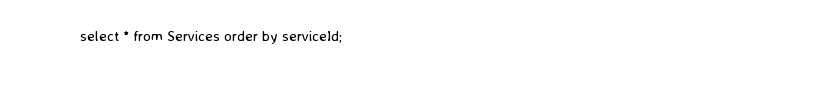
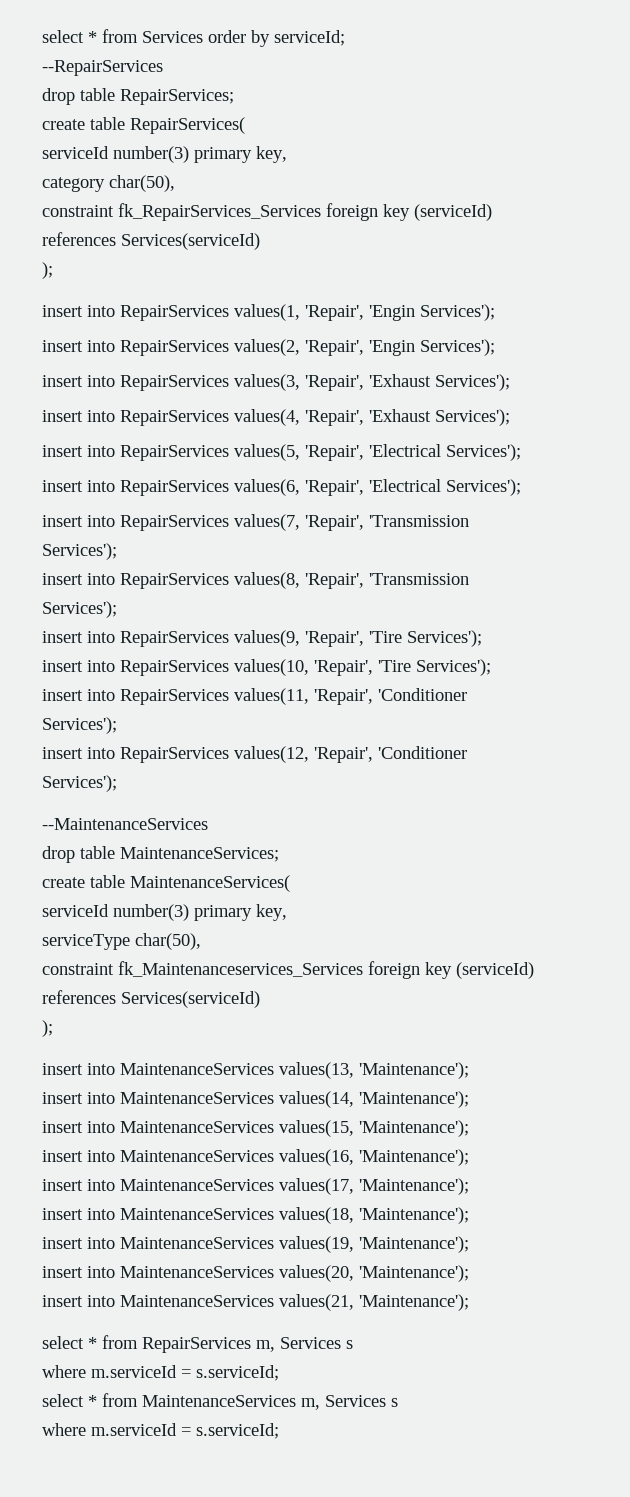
(342, 37) none -> [42,60,163,76] [42,88,234,105] [42,117,245,134] [42,146,287,163] [42,175,175,192] [42,203,492,221] [42,232,260,250] [42,262,53,279] [42,304,495,321] [42,339,495,356] [42,374,510,391] [42,409,510,426] [42,444,521,461] [42,479,521,496] [42,514,469,531] [42,543,117,560] [42,572,469,589] [42,601,117,618] [42,630,482,647] [42,659,491,676] [42,688,467,705] [42,717,117,734] [42,746,467,763] [42,775,117,792] [42,818,208,830] [42,846,279,863] [42,875,290,892] [42,904,287,921] [42,933,201,950] [42,961,534,979] [42,990,260,1008] [42,1020,53,1037] [42,1062,469,1079] [42,1091,469,1108] [42,1120,469,1137] [42,1149,469,1166] [42,1178,469,1195] [42,1207,469,1224] [42,1236,469,1253] [42,1265,469,1282] [42,1294,469,1311] [42,1335,353,1353] [42,1365,279,1381] [42,1393,398,1410] [42,1423,279,1439] // --RepairServices // drop table RepairServices; // create table RepairServices( // serviceId number(3) primary key, // category char(50), // constraint fk_RepairServices_Services foreign key (serviceId) references Services(serviceId) // ); // insert into RepairServices values(1, 'Repair', 'Engin Services'); // insert into RepairServices values(2, 'Repair', 'Engin Services'); // insert into RepairServices values(3, 'Repair', 'Exhaust Services'); // insert into RepairServices values(4, 'Repair', 'Exhaust Services'); // insert into RepairServices values(5, 'Repair', 'Electrical Services'); // insert into RepairServices values(6, 'Repair', 'Electrical Services'); // insert into RepairServices values(7, 'Repair', 'Transmission Services'); // insert into RepairServices values(8, 'Repair', 'Transmission Services'); // insert into RepairServices values(9, 'Repair', 'Tire Services'); // insert into RepairServices values(10, 'Repair', 'Tire Services'); // insert into RepairServices values(11, 'Repair', 'Conditioner Services'); // insert into RepairServices values(12, 'Repair', 'Conditioner Services'); // --MaintenanceServices // drop table MaintenanceServices; // create table MaintenanceServices( // serviceId number(3) primary key, // serviceType char(50), // constraint fk_Maintenanceservices_Services foreign key (serviceId) references Services(serviceId) // ); // insert into MaintenanceServices values(13, 'Maintenance'); // insert into MaintenanceServices values(14, 'Maintenance'); // insert into MaintenanceServices values(15, 'Maintenance'); // insert into MaintenanceServices values(16, 'Maintenance'); // insert into MaintenanceServices values(17, 'Maintenance'); // insert into MaintenanceServices values(18, 'Maintenance'); // insert into MaintenanceServices values(19, 'Maintenance'); // insert into MaintenanceServices values(20, 'Maintenance'); // insert into MaintenanceServices values(21, 'Maintenance'); // select * from RepairServices m, Services s // where m.serviceId = s.serviceId; // select * from MaintenanceServices m, Services s // where m.serviceId = s.serviceId;

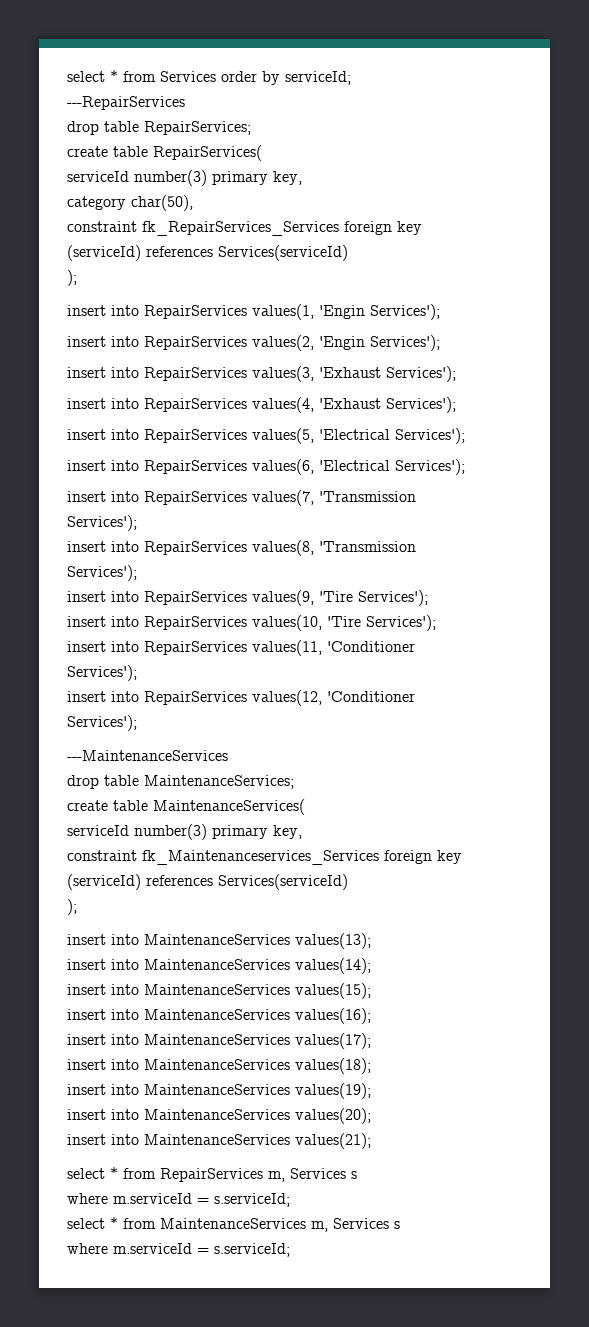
[42,60,163,76] --RepairServices -> [67,96,185,110] ---RepairServices
[305,305,364,321] 'Repair', -> (314, 312) none
[305,340,364,356] 'Repair', -> (314, 343) none
[305,375,364,391] 'Repair', -> (314, 374) none
[305,410,364,426] 'Repair', -> (314, 405) none
[305,445,364,461] 'Repair', -> (314, 436) none
[305,480,364,496] 'Repair', -> (314, 467) none
[305,515,364,531] 'Repair', -> (314, 498) none
[305,573,364,589] 'Repair', -> (314, 548) none
[305,631,364,647] 'Repair', -> (314, 598) none
[314,660,373,676] 'Repair', -> (322, 623) none
[314,689,373,705] 'Repair', -> (322, 648) none
[314,746,467,763] [42,775,117,792] [42,818,208,830] 'Repair', 'Conditioner Services'); // --MaintenanceServices -> [327,691,415,702] [67,715,137,731] [67,750,228,761] 'Conditioner Services'); // ---MaintenanceServices
[42,933,201,950] // serviceType char(50), -> (302, 832) none
[279,1062,469,1079] [42,1091,469,1108] [42,1120,469,1137] [42,1149,469,1166] [42,1178,469,1195] [42,1207,469,1224] [42,1236,469,1253] [42,1265,469,1282] [42,1294,469,1311] values(13, 'Maintenance'); // insert into MaintenanceServices values(14, 'Maintenance'); // insert into MaintenanceServices values(15, 'Maintenance'); // insert into MaintenanceServices values(16, 'Maintenance'); // insert into MaintenanceServices values(17, 'Maintenance'); // insert into MaintenanceServices values(18, 'Maintenance'); // insert into MaintenanceServices values(19, 'Maintenance'); // insert into MaintenanceServices values(20, 'Maintenance'); // insert into MaintenanceServices values(21, 'Maintenance'); -> [295,933,371,949] [67,958,371,974] [67,983,371,999] [67,1008,371,1024] [67,1033,371,1049] [67,1058,371,1074] [67,1083,371,1099] [67,1108,371,1124] [67,1133,371,1149] values(13); // insert into MaintenanceServices values(14); // insert into MaintenanceServices values(15); // insert into MaintenanceServices values(16); // insert into MaintenanceServices values(17); // insert into MaintenanceServices values(18); // insert into MaintenanceServices values(19); // insert into MaintenanceServices values(20); // insert into MaintenanceServices values(21);

